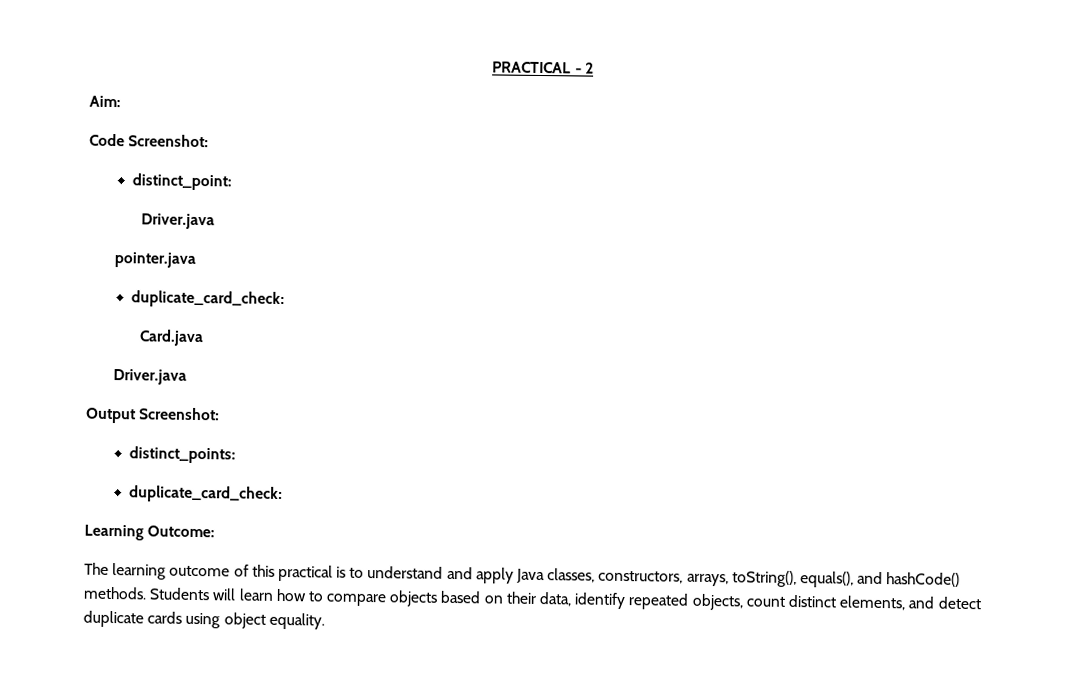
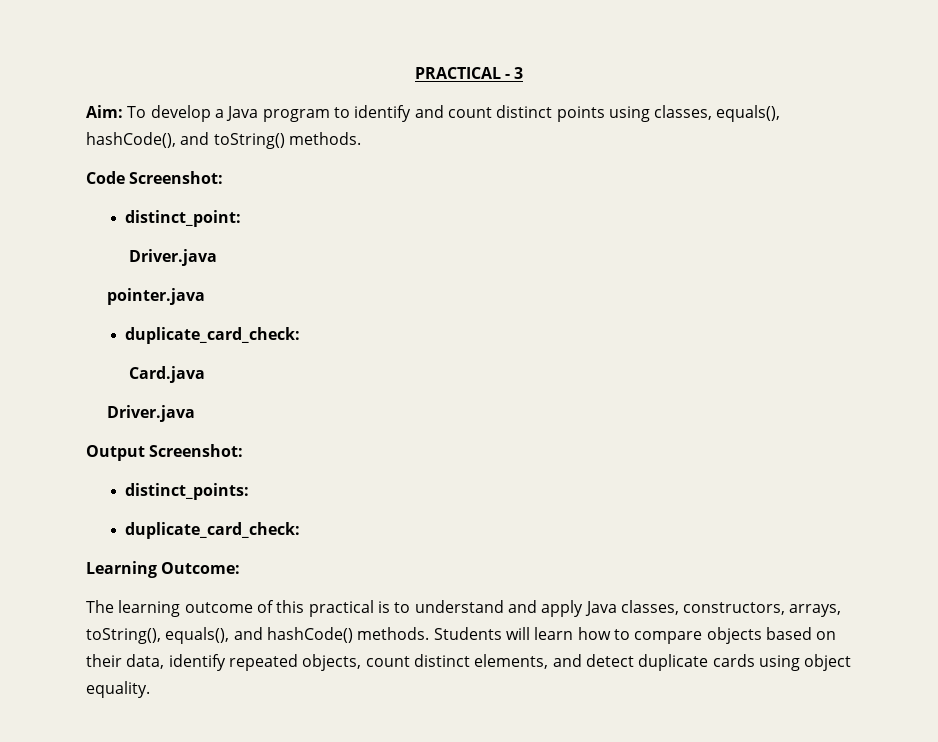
[584,62,594,74] 2 -> [514,67,524,79] 3
(121, 101) none -> [127,105,781,122] [86,132,361,149] To develop a Java program to identify and count distinct points using classes, equals(), hashCode(), and toString() methods.

